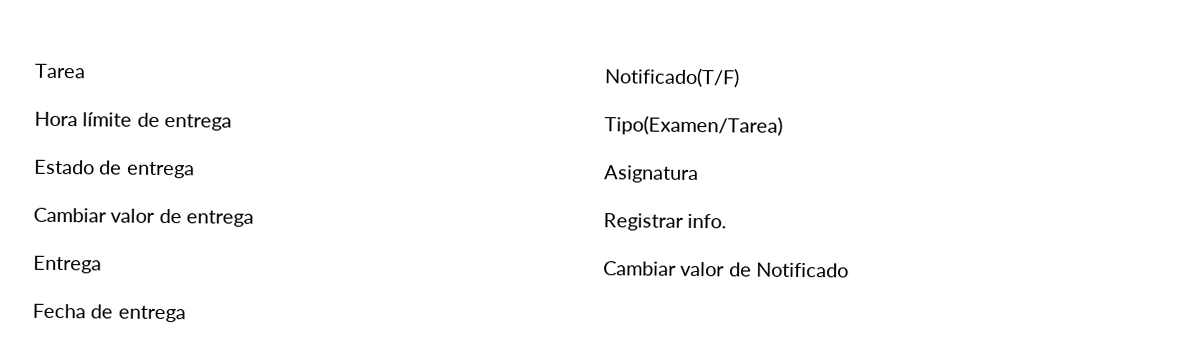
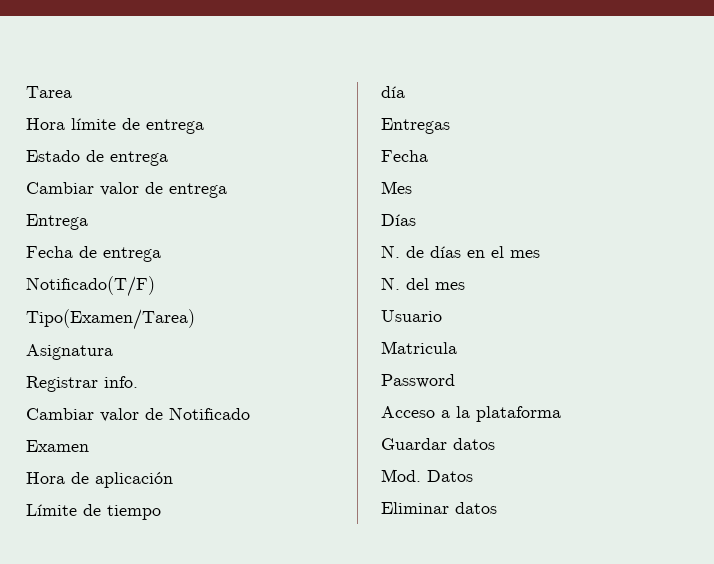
(849, 270) none -> [26,440,89,452] [26,472,173,488] [26,504,161,520] [381,86,405,98] [381,118,450,134] [381,150,428,162] [381,181,412,194] [381,214,416,226] [381,245,540,258] [381,277,465,290] [381,310,442,322] [381,341,457,354] [381,374,455,388] [381,406,561,422] [381,438,495,450] [381,469,473,482] [381,502,497,514] // Examen // Hora de aplicación // Límite de tiempo // día // Entregas // Fecha // Mes // Días // N. de días en el mes // N. del mes // Usuario // Matricula // Password // Acceso a la plataforma // Guardar datos // Mod. Datos // Eliminar datos

